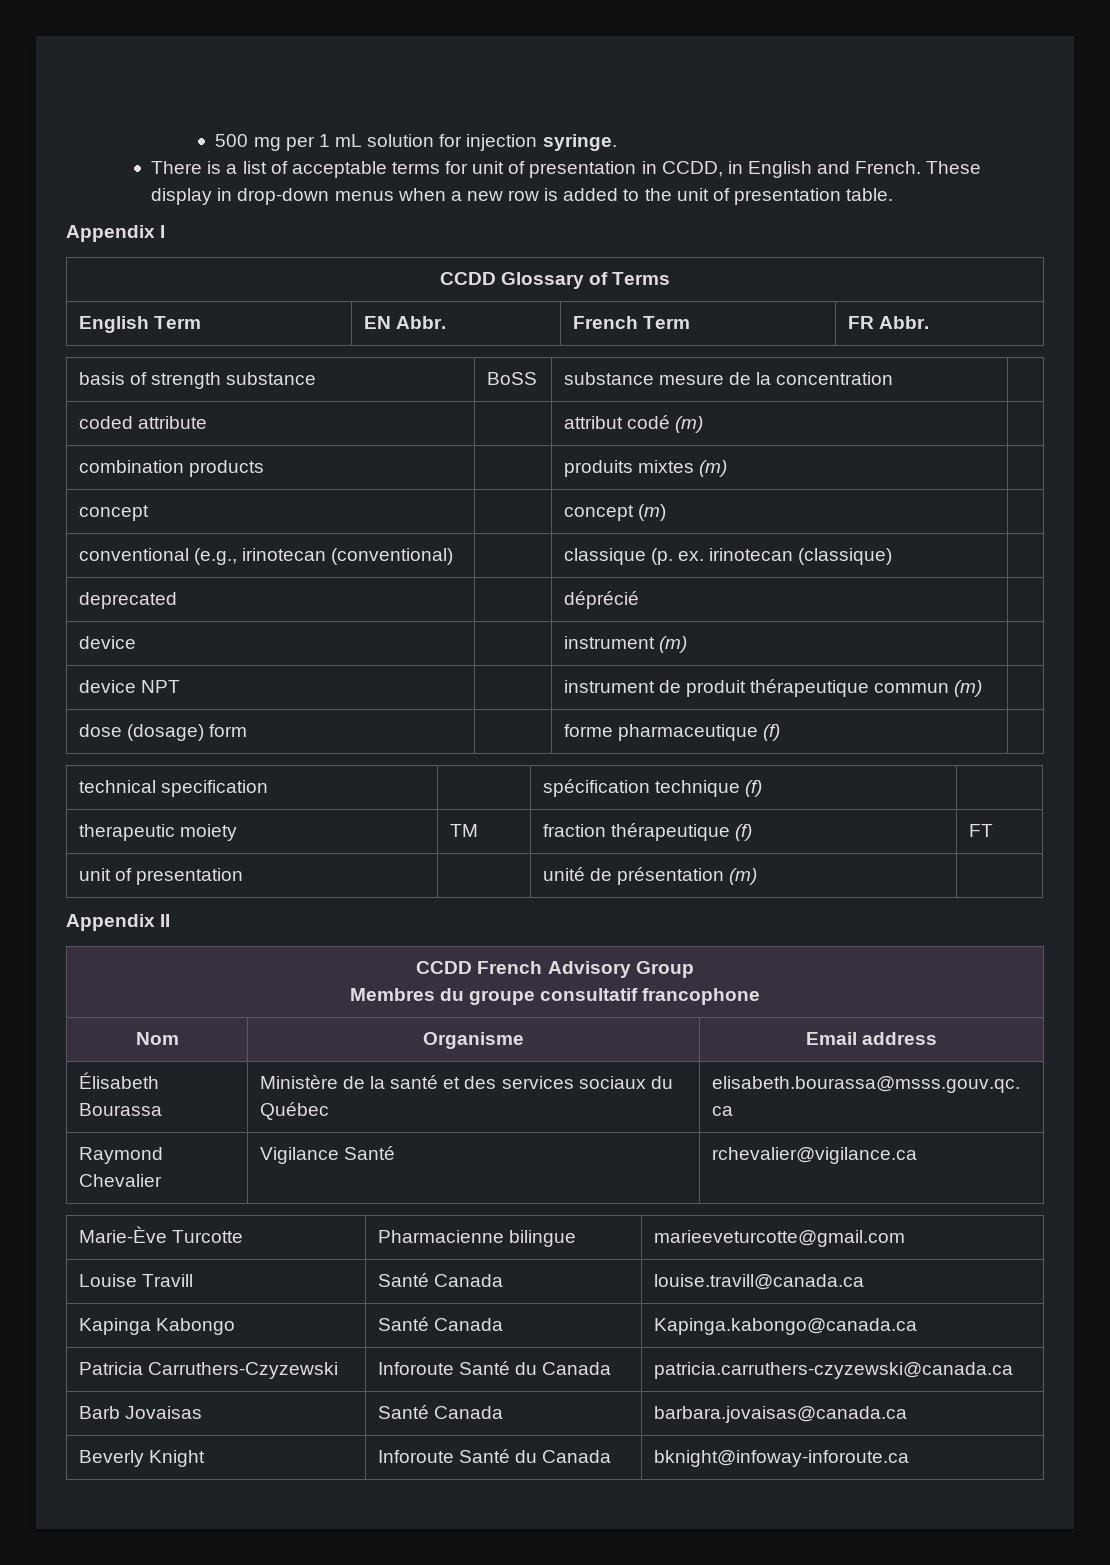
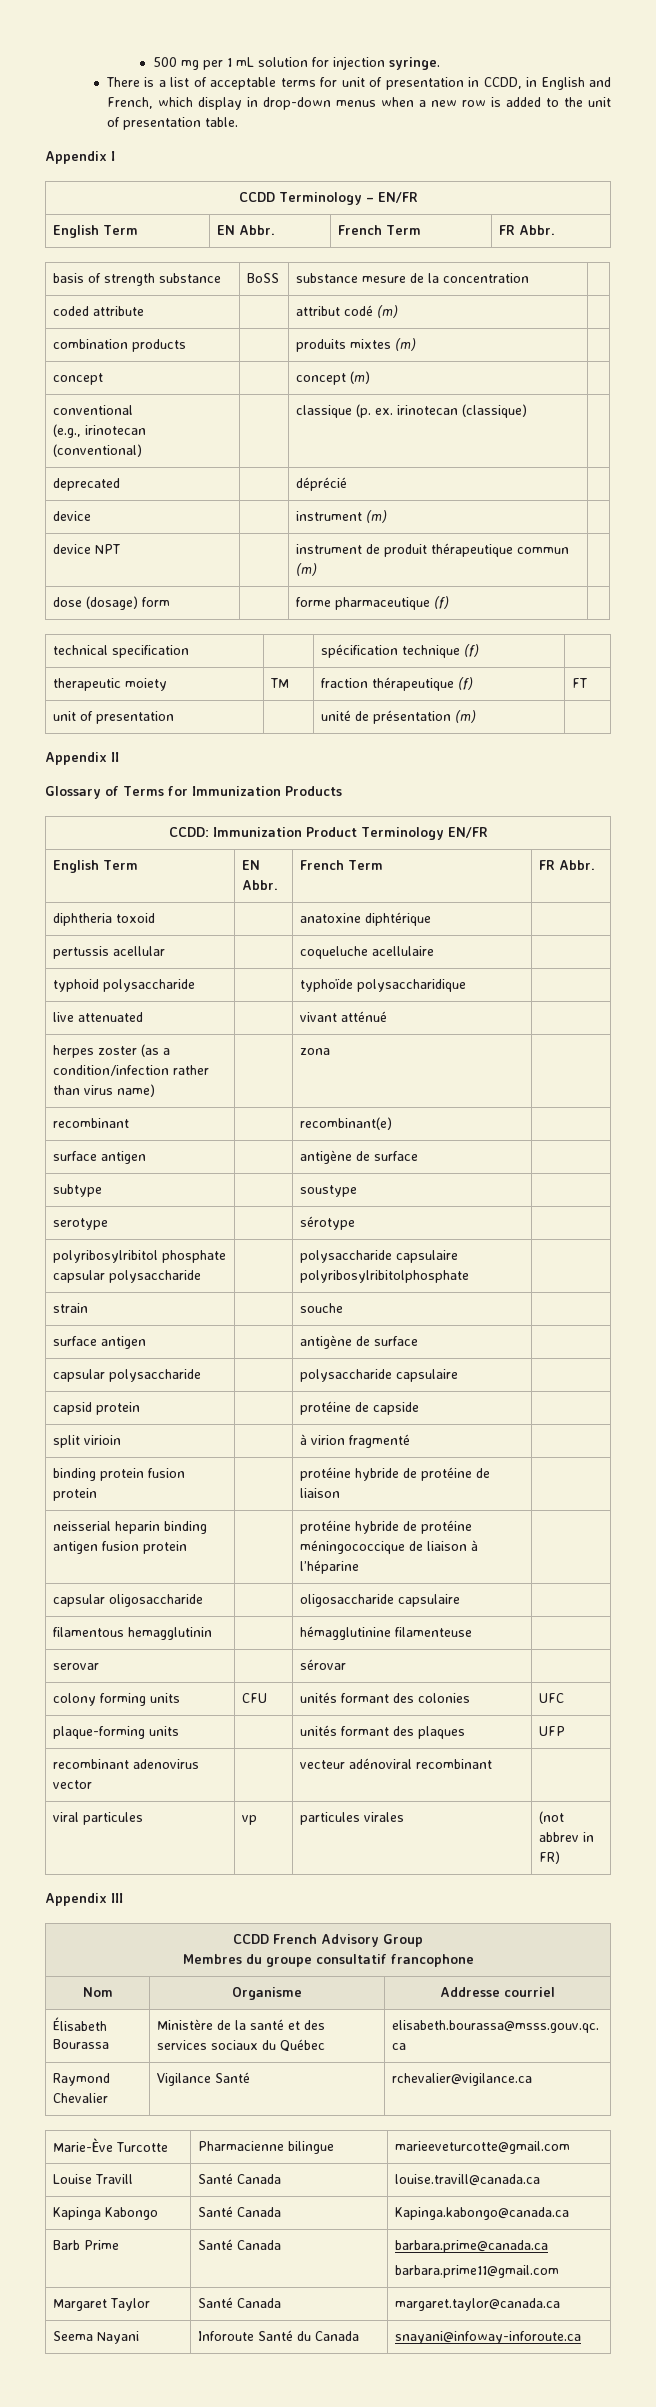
[855,161,982,174] French. These -> [106,97,193,109] French, which
[500,272,671,289] Glossary of Terms -> [278,192,418,205] Terminology – EN/FR
(189, 554) none -> (133, 410) //
(171, 920) none -> [45,786,342,799] [168,827,488,840] [52,860,138,873] [241,860,260,870] [241,880,278,890] [299,860,383,870] [538,860,595,870] [52,913,155,926] [299,912,431,926] [52,946,165,959] [299,946,434,959] [52,979,195,992] [299,979,466,992] [52,1012,143,1022] [299,1011,387,1022] [52,1044,170,1058] [52,1065,209,1076] [52,1084,155,1097] [299,1048,330,1055] [52,1118,129,1128] [299,1117,392,1130] [52,1151,146,1164] [299,1150,418,1164] [52,1184,102,1197] [299,1185,357,1197] [52,1218,108,1230] [299,1216,355,1230] [52,1250,226,1263] [52,1270,201,1283] [299,1250,458,1263] [299,1270,469,1283] [52,1303,88,1313] [299,1303,343,1313] [52,1336,146,1349] [299,1335,418,1349] [52,1369,201,1382] [299,1369,458,1382] [52,1402,140,1415] [299,1401,419,1415] [52,1435,121,1448] [299,1434,410,1448] [52,1468,185,1481] [52,1488,97,1501] [299,1467,490,1481] [299,1488,340,1498] [52,1521,207,1534] [52,1541,187,1554] [299,1520,472,1534] [299,1540,478,1554] [299,1560,359,1574] [52,1594,203,1607] [299,1594,460,1607] [52,1627,212,1640] [299,1626,472,1640] [52,1663,99,1670] [299,1659,346,1670] [52,1693,180,1706] [241,1693,267,1703] [299,1692,470,1703] [538,1693,564,1703] [52,1726,179,1739] [299,1725,465,1739] [538,1726,565,1736] [52,1759,199,1769] [52,1780,92,1789] [299,1758,492,1769] [52,1812,143,1825] [241,1815,257,1825] [299,1812,404,1825] [538,1811,564,1824] [538,1832,594,1842] [538,1851,560,1864] [45,1893,123,1906] // Glossary of Terms for Immunization Products // CCDD: Immunization Product Terminology EN/FR // English Term | EN Abbr. | French Term | FR Abbr. // diphtheria toxoid | | anatoxine diphtérique | // pertussis acellular | | coqueluche acellulaire | // typhoid polysaccharide | | typhoïde polysaccharidique | // live attenuated | | vivant atténué | // herpes zoster (as a condition/infection rather than virus name) | | zona | // recombinant | | recombinant(e) | // surface antigen | | antigène de surface | // subtype | | soustype | // serotype | | sérotype | // polyribosylribitol phosphate capsular polysaccharide | | polysaccharide capsulaire polyribosylribitolphosphate | // strain | | souche | // surface antigen | | antigène de surface | // capsular polysaccharide | | polysaccharide capsulaire | // capsid protein | | protéine de capside | // split virioin | | à virion fragmenté | // binding protein fusion protein | | protéine hybride de protéine de liaison | // neisserial heparin binding antigen fusion protein | | protéine hybride de protéine méningococcique de liaison à l’héparine | // capsular oligosaccharide | | oligosaccharide capsulaire | // filamentous hemagglutinin | | hémagglutinine filamenteuse | // serovar | | sérovar | // colony forming units | CFU | unités formant des colonies | UFC // plaque-forming units | | unités formant des plaques | UFP // recombinant adenovirus vector | | vecteur adénoviral recombinant | // viral particules | vp | particules virales | (not abbrev in FR) // Appendix III
[805,1032,938,1045] Email address -> [440,1987,555,1997] Addresse courriel
[78,1362,338,1379] [377,1361,612,1375] [653,1362,1013,1379] [78,1406,202,1419] [377,1405,503,1419] [653,1406,907,1423] [78,1450,205,1467] [377,1449,612,1463] [653,1450,909,1467] Patricia Carruthers-Czyzewski | Inforoute Santé du Canada | patricia.carruthers-czyzewski@canada.ca // Barb Jovaisas | Santé Canada | barbara.jovaisas@canada.ca // Beverly Knight | Inforoute Santé du Canada | bknight@infoway-inforoute.ca -> [52,2240,119,2250] [197,2239,281,2250] [394,2240,548,2253] [394,2265,559,2278] [52,2298,150,2311] [197,2297,281,2308] [394,2298,560,2311] [52,2331,139,2344] [197,2330,359,2341] [394,2331,581,2344] Barb Prime | Santé Canada | barbara.prime@canada.ca // barbara.prime11@gmail.com // Margaret Taylor | Santé Canada | margaret.taylor@canada.ca // Seema Nayani | Inforoute Santé du Canada | snayani@infoway-inforoute.ca

